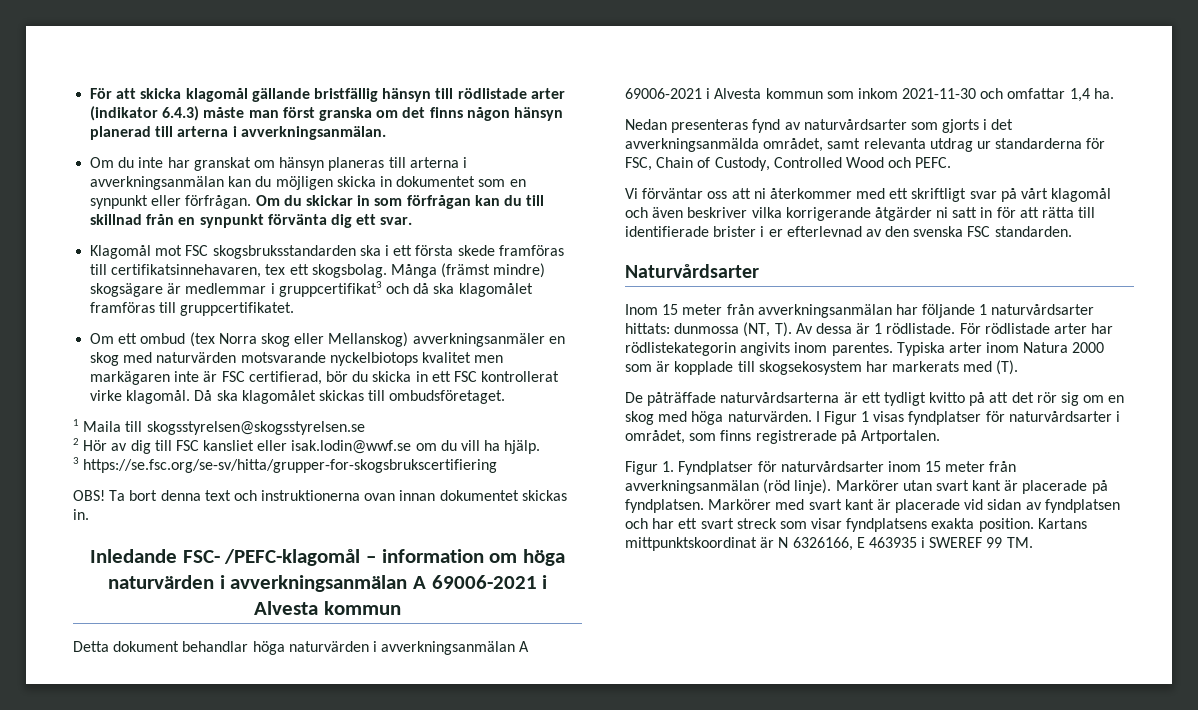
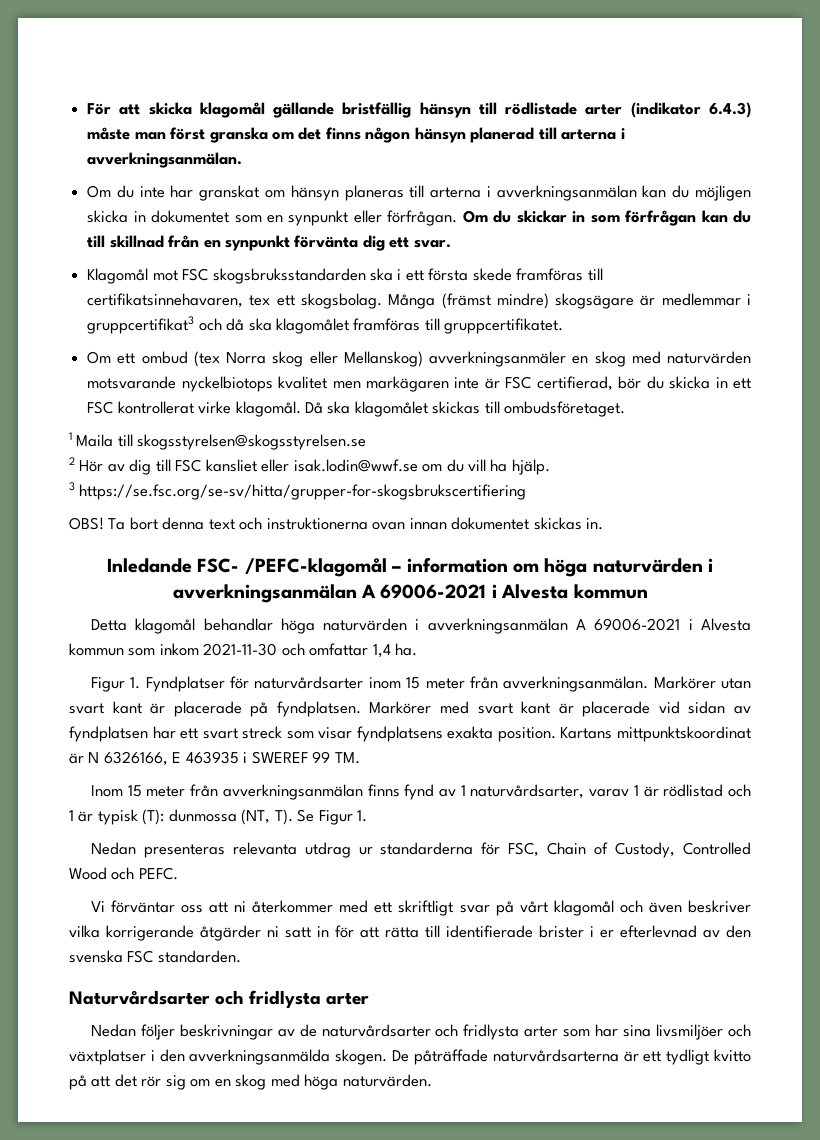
[113,641,180,652] dokument -> [135,618,196,634] klagomål
[625,119,1014,133] [625,138,861,152] Nedan presenteras fynd av naturvårdsarter som gjorts i det avverkningsanmälda området, samt -> [90,676,752,692] [69,701,751,717] [69,726,751,742] [69,751,360,766] [90,784,752,800] [69,809,368,825] [90,842,225,858] Figur 1. Fyndplatser för naturvårdsarter inom 15 meter från avverkningsanmälan. Markörer utan svart kant är placerade på fyndplatsen. Markörer med svart kant är placerade vid sidan av fyndplatsen har ett svart streck som visar fyndplatsens exakta position. Kartans mittpunktskoordinat är N 6326166, E 463935 i SWEREF 99 TM. // Inom 15 meter från avverkningsanmälan finns fynd av 1 naturvårdsarter, varav 1 är rödlistad och 1 är typisk (T): dunmossa (NT, T). Se Figur 1. // Nedan presenteras
[625,304,1095,318] [625,322,1114,337] [625,342,1105,356] [625,360,1019,375] // Inom 15 meter från avverkningsanmälan har följande 1 naturvårdsarter hittats: dunmossa (NT, T). Av dessa är 1 rödlistade. För rödlistade arter har rödlistekategorin angivits inom parentes. Typiska arter inom Natura 2000 som är kopplade till skogsekosystem har markerats med (T). // -> [215,990,370,1008] [90,1024,751,1040] [69,1049,388,1065] och fridlysta arter // Nedan följer beskrivningar av de naturvårdsarter och fridlysta arter som har sina livsmiljöer och växtplatser i den avverkningsanmälda skogen.
[815,411,1121,425] [625,430,940,444] [625,461,1017,475] [625,479,1108,494] [625,499,1120,513] [625,518,1087,532] [625,537,1033,551] I Figur 1 visas fyndplatser för naturvårdsarter i området, som finns registrerade på Artportalen. // Figur 1. Fyndplatser för naturvårdsarter inom 15 meter från avverkningsanmälan (röd linje). Markörer utan svart kant är placerade på fyndplatsen. Markörer med svart kant är placerade vid sidan av fyndplatsen och har ett svart streck som visar fyndplatsens exakta position. Kartans mittpunktskoordinat är N 6326166, E 463935 i SWEREF 99 TM. -> (432, 1080) none

